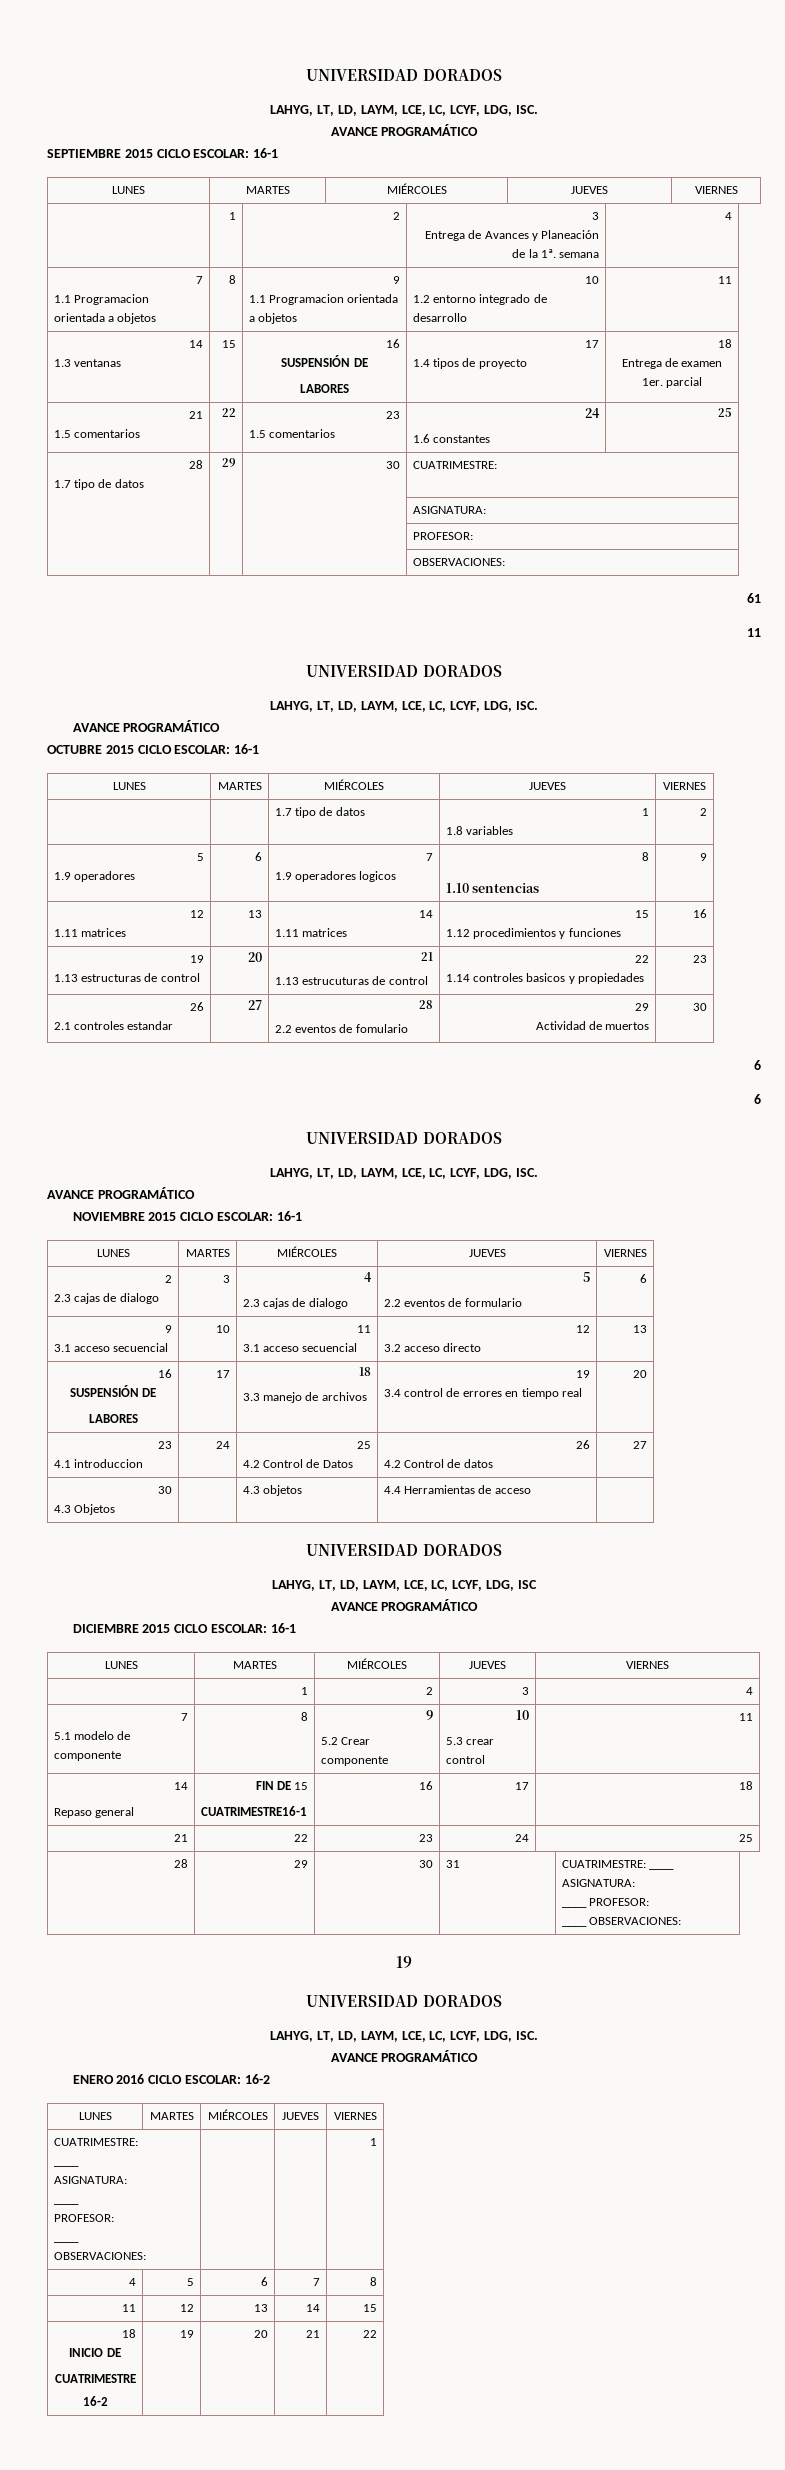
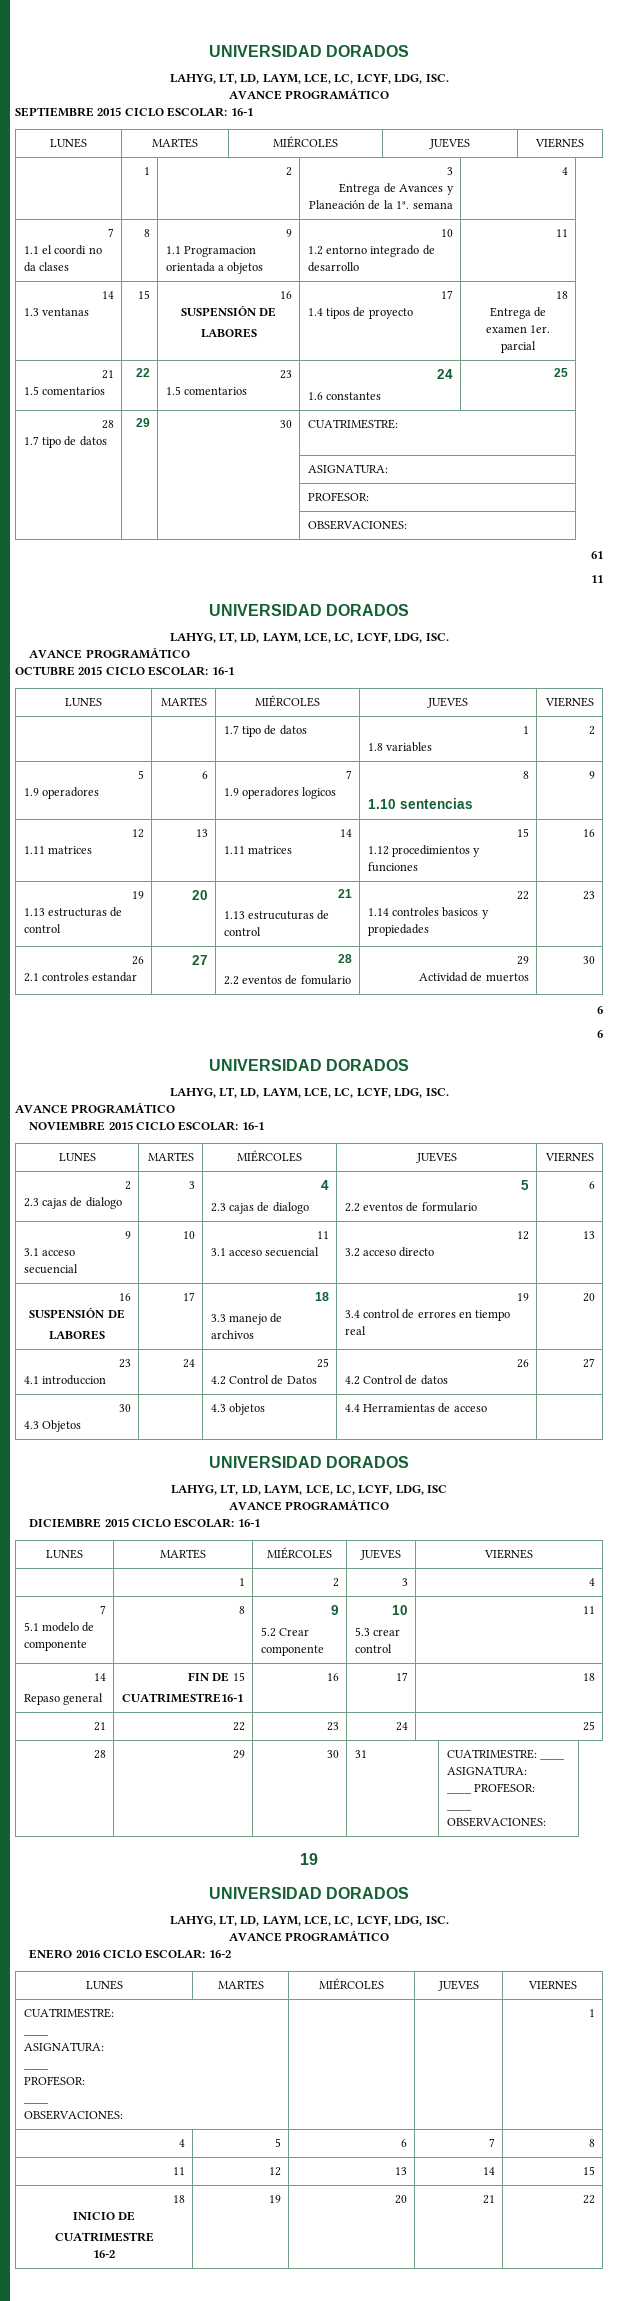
[74,294,150,305] [53,313,157,324] Programacion orientada a objetos -> [41,245,102,255] [23,262,69,272] el coordi no da clases

